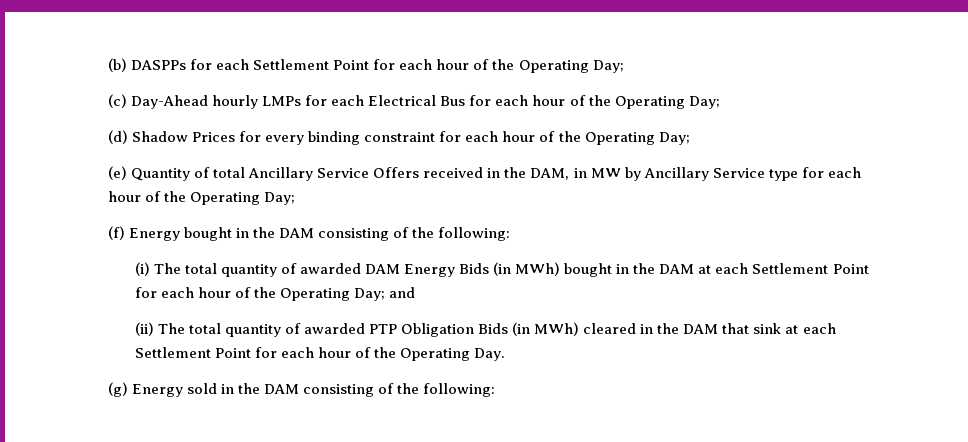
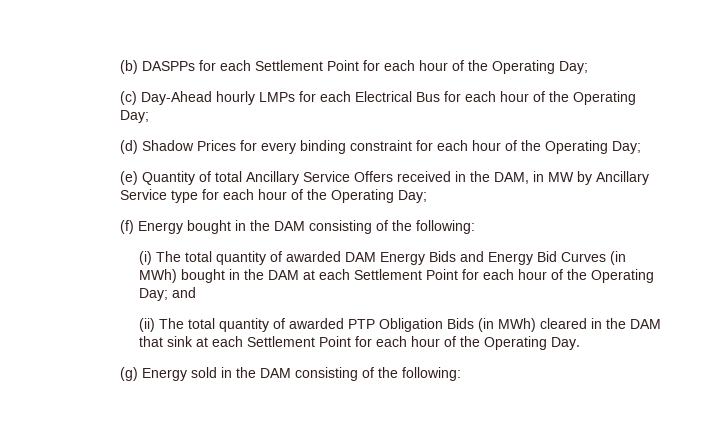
(490, 268) none -> [459,251,606,265] and Energy Bid Curves

